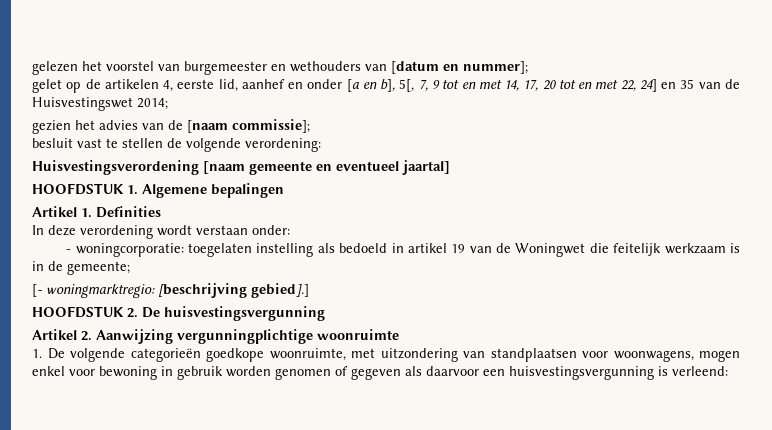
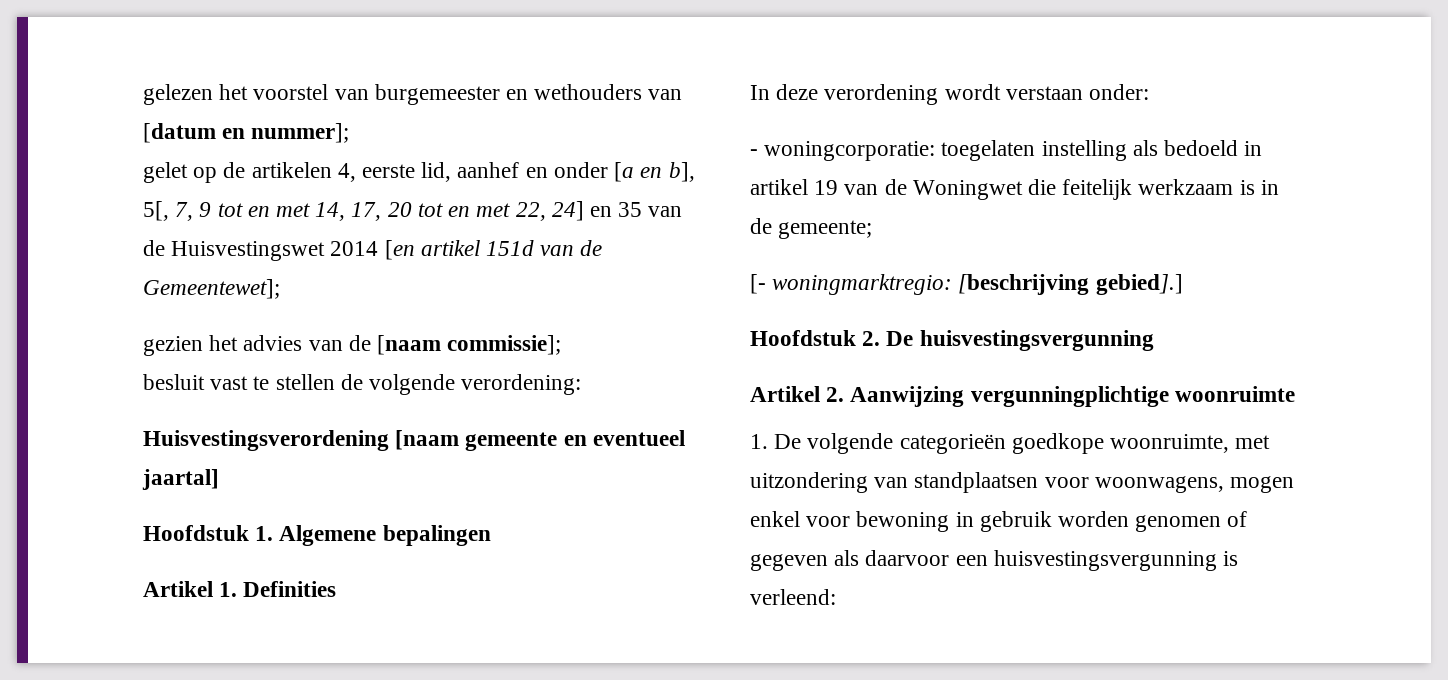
[137,98,168,110] 2014; -> [330,240,603,260] [143,279,280,299] 2014 [en artikel 151d van de Gemeentewet];
[32,183,124,195] HOOFDSTUK -> [143,525,249,541] Hoofdstuk
[32,306,124,318] HOOFDSTUK -> [750,330,856,346] Hoofdstuk

